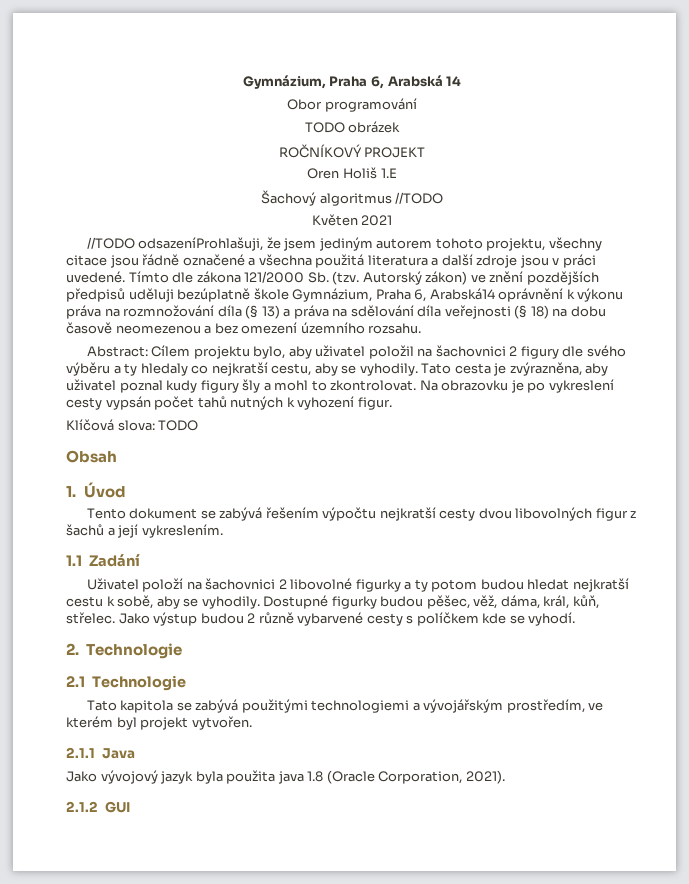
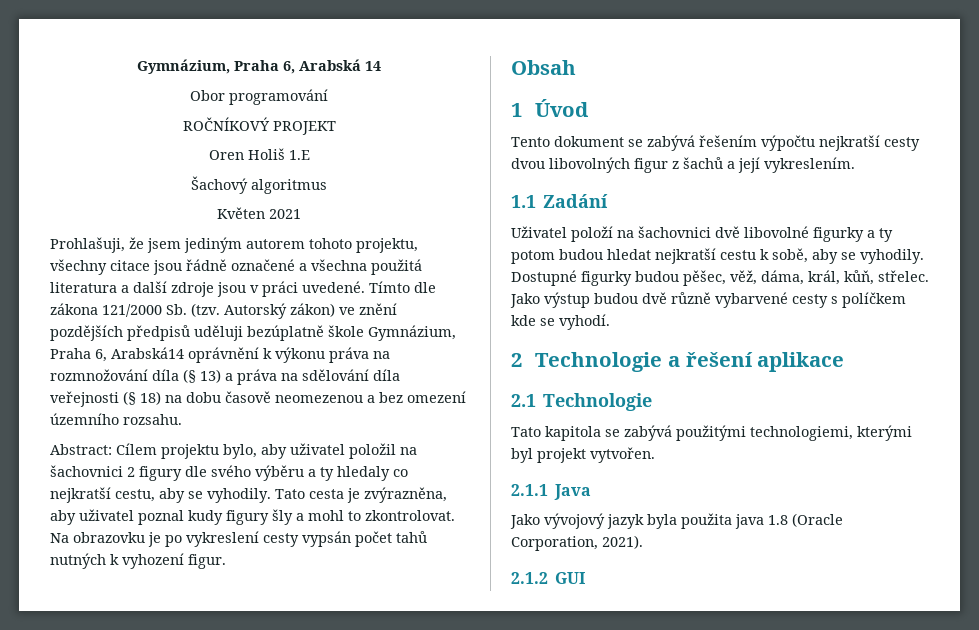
[304,121,401,133] // TODO obrázek -> (328, 97) none
[395,192,444,204] //TODO -> (327, 186) none
[86,237,264,251] //TODO odsazeníProhlašuji, -> [50,237,125,253] Prohlašuji,
[66,419,199,431] // Klíčová slova: TODO -> (226, 561) none
[66,486,76,497] 1. -> [511,103,522,117] 1
[278,579,287,589] 2 -> [715,226,740,238] dvě
[247,613,256,623] 2 -> [642,292,667,304] dvě
[66,643,182,659] 2. Technologie -> [511,352,845,372] 2 Technologie a řešení aplikace
[311,699,604,713] [66,716,113,728] technologiemi a vývojářským prostředím, ve kterém -> [750,425,912,441] technologiemi, kterými

